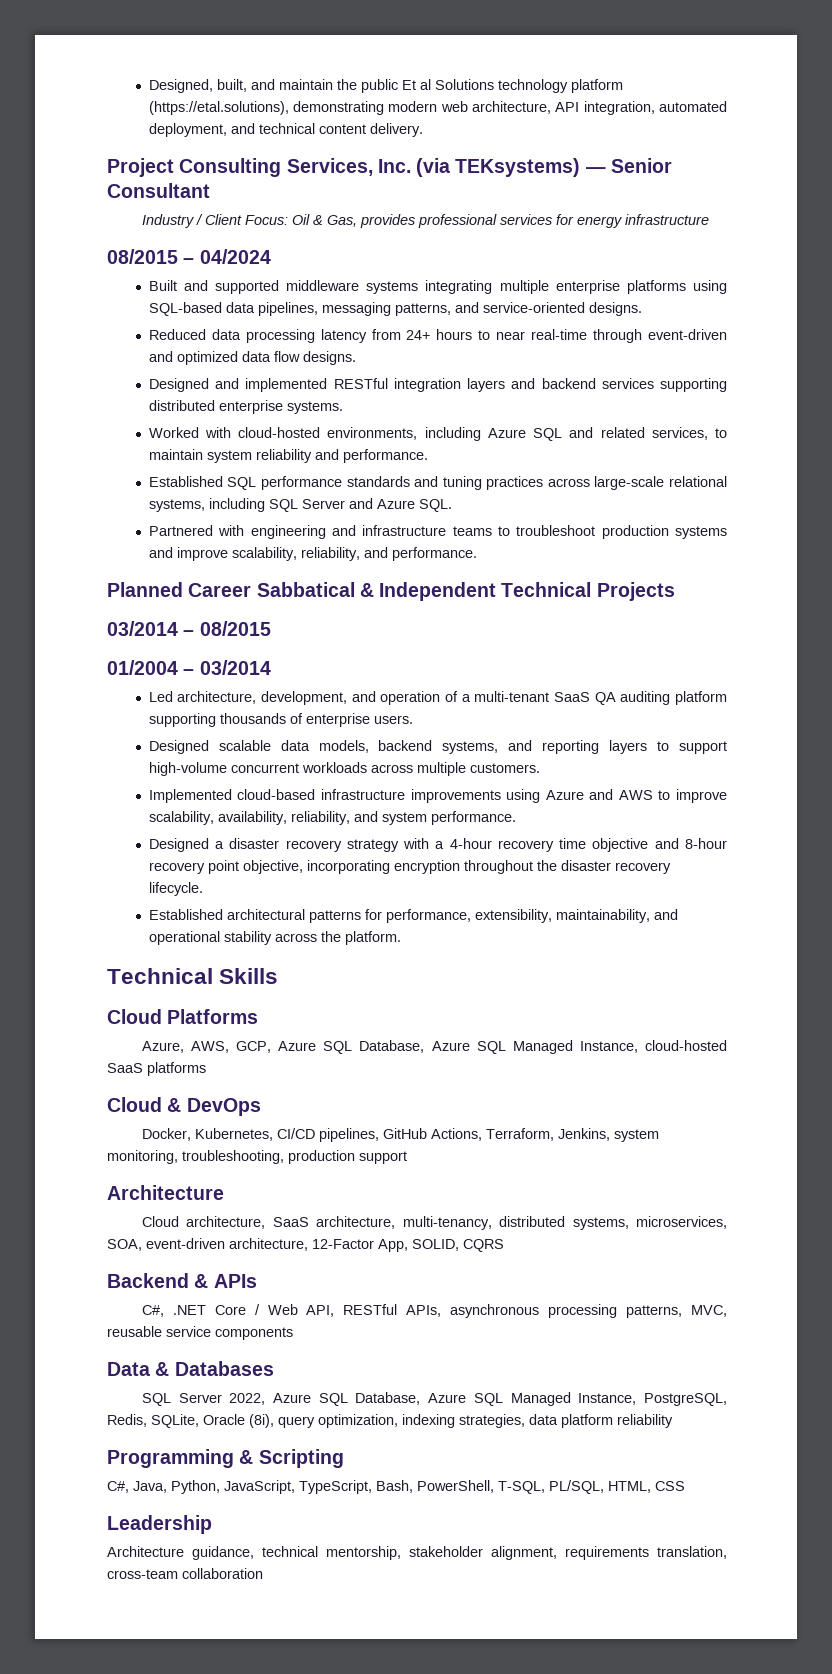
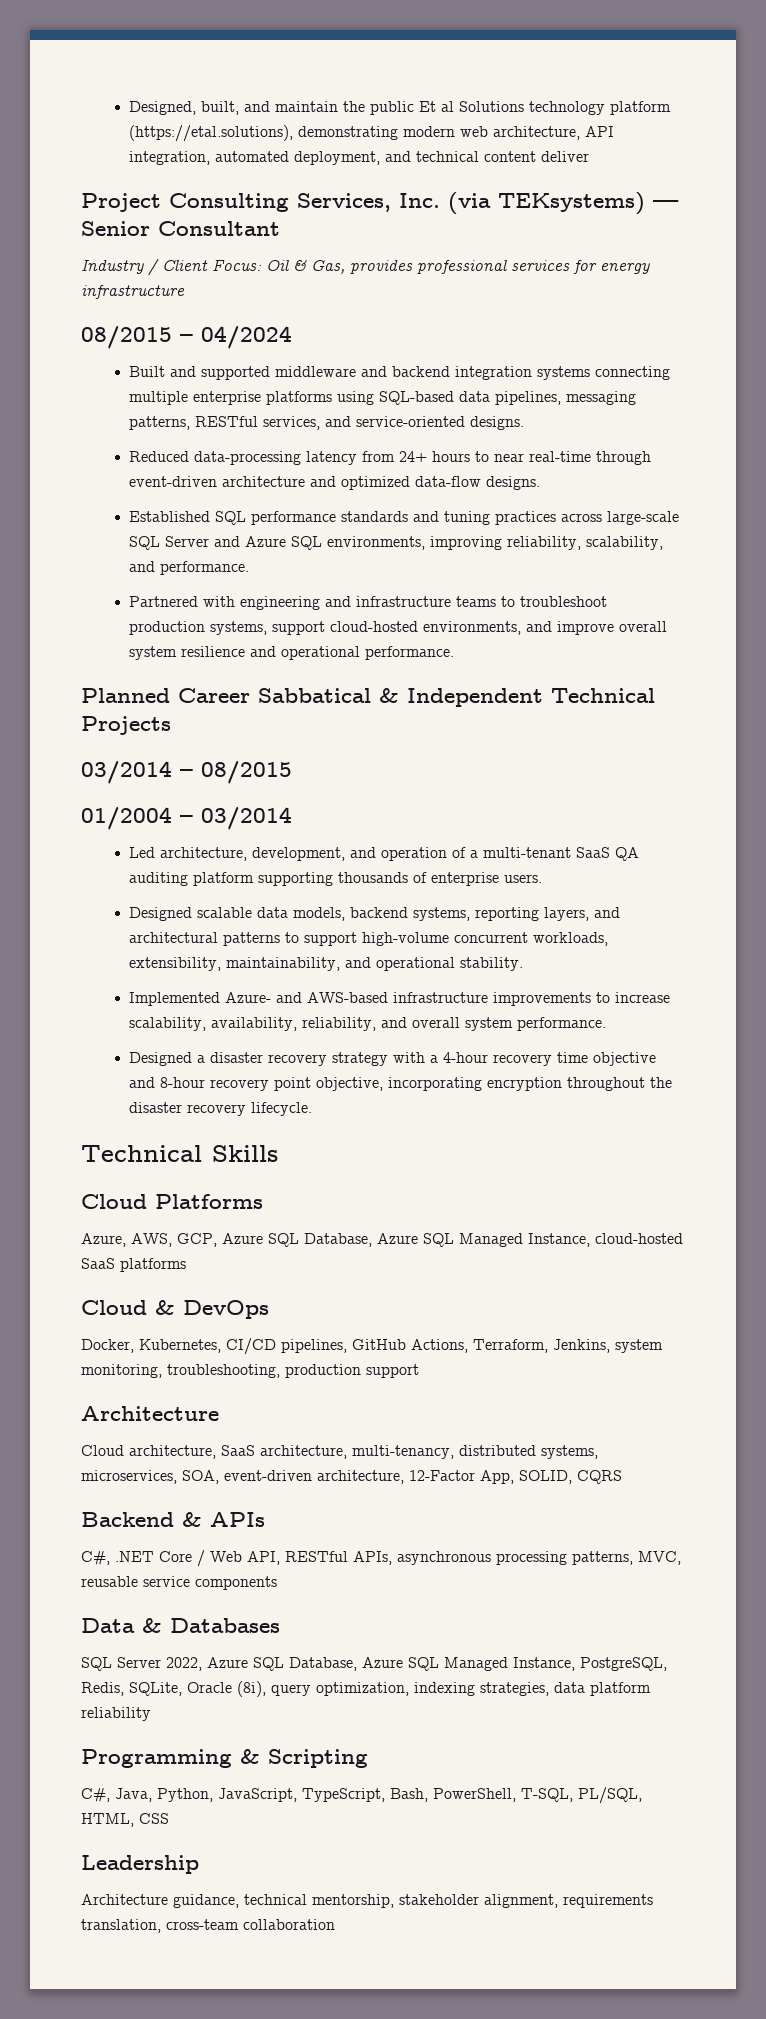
[369,123,423,137] delivery. -> [540,151,589,162] deliver
[366,280,493,294] systems integrating -> [360,366,670,380] and backend integration systems connecting
(451, 309) none -> [194,416,320,430] RESTful services,
[211,329,315,343] data processing -> [193,451,301,465] data-processing
(727, 334) none -> [221,476,305,487] architecture
[241,351,356,365] [148,378,727,392] [148,400,343,414] [148,427,727,441] [148,449,428,463] data flow designs. // Designed and implemented RESTful integration layers and backend services supporting distributed enterprise systems. // Worked with cloud-hosted environments, including Azure SQL and related services, to maintain system reliability and performance. -> [414,476,540,490] data-flow designs.
[669,476,728,487] [148,498,265,512] relational systems, including -> (679, 518) none
[418,499,452,512] SQL. -> [290,536,663,550] [128,561,249,575] SQL environments, improving reliability, scalability, and performance.
[675,526,727,539] [148,547,388,561] systems and improve scalability, reliability, and -> [209,621,667,635] [128,646,360,660] systems, support cloud-hosted environments, and improve overall system resilience and operational
[508,740,727,754] [148,762,540,776] [148,789,728,803] and reporting layers to support high-volume concurrent workloads across multiple customers. // Implemented cloud-based infrastructure improvements using Azure and AWS to improve -> [474,907,620,921] [128,932,608,946] [128,957,523,971] [128,992,670,1006] reporting layers, and architectural patterns to support high-volume concurrent workloads, extensibility, maintainability, and operational stability. // Implemented Azure- and AWS-based infrastructure improvements to increase
(378, 816) none -> [411,1017,460,1028] overall
[148,909,678,923] [148,931,401,945] // Established architectural patterns for performance, extensibility, maintainability, and operational stability across the platform. -> (312, 1109) none

